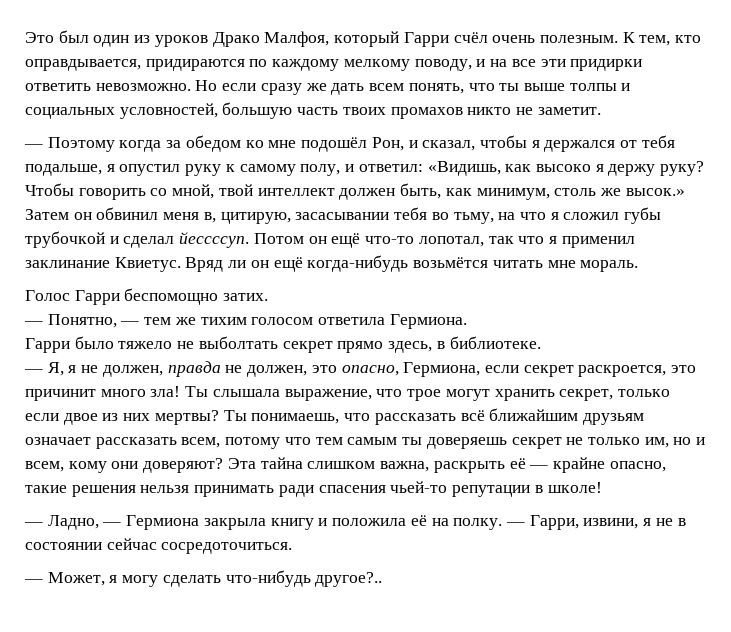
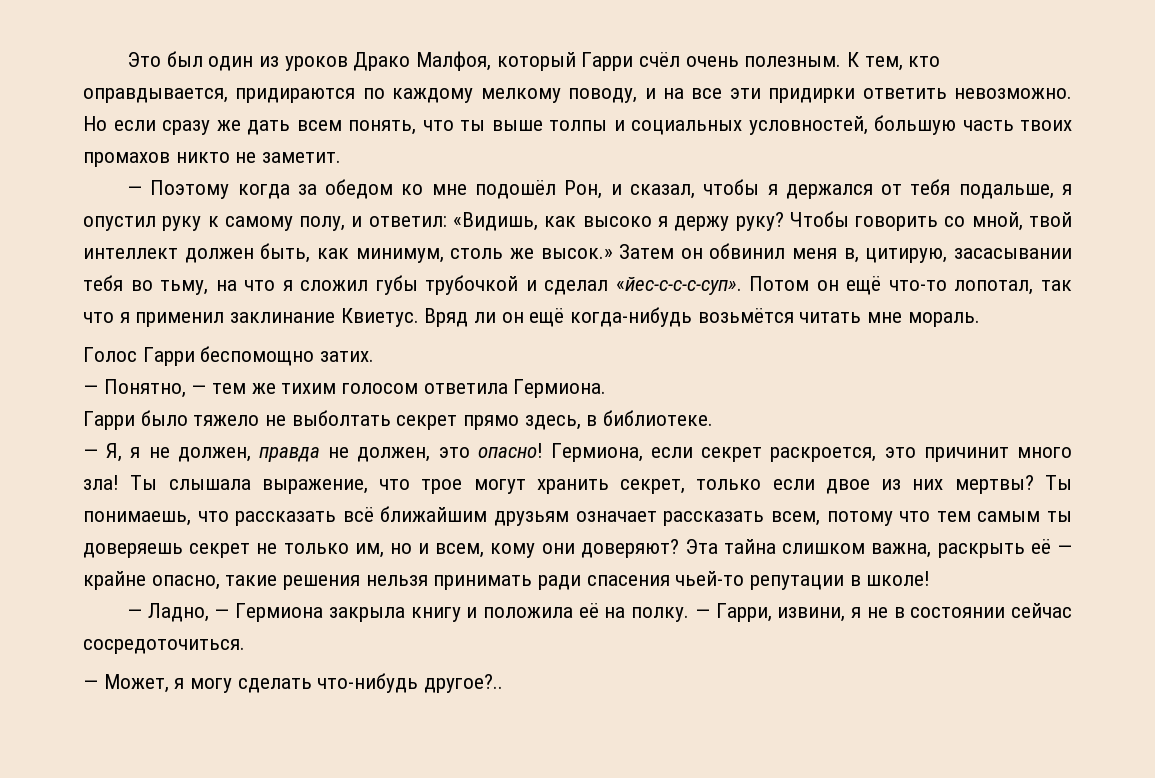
[179,232,250,248] йессссуп. -> [615,277,742,295] «йес-с-с-с-суп».
[341,365,399,376] опасно, -> [477,443,543,458] опасно!

